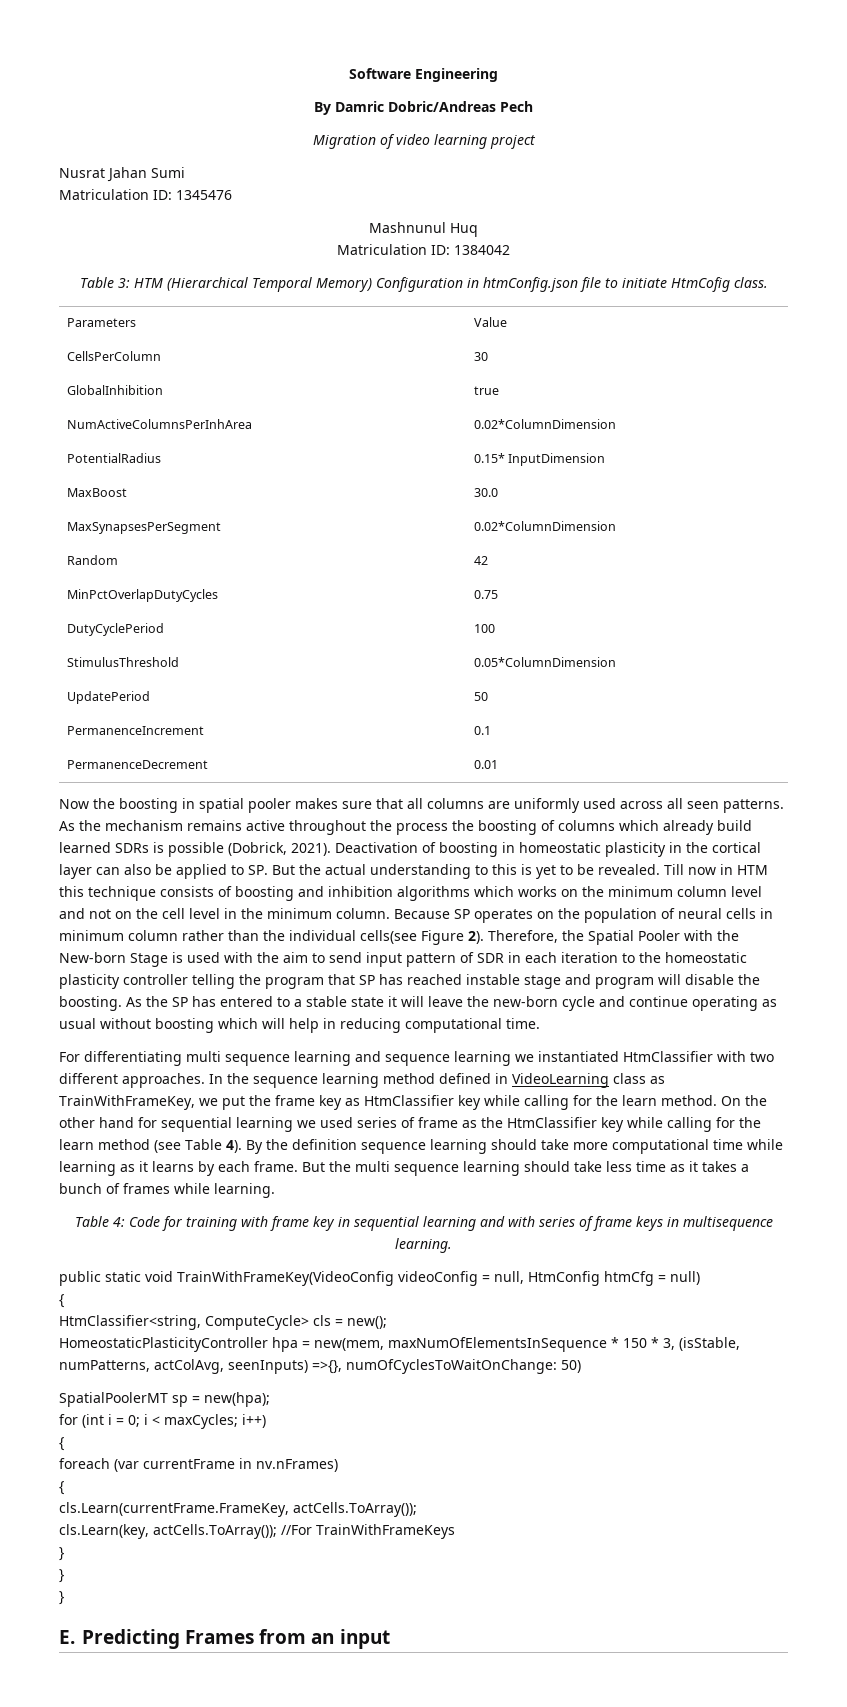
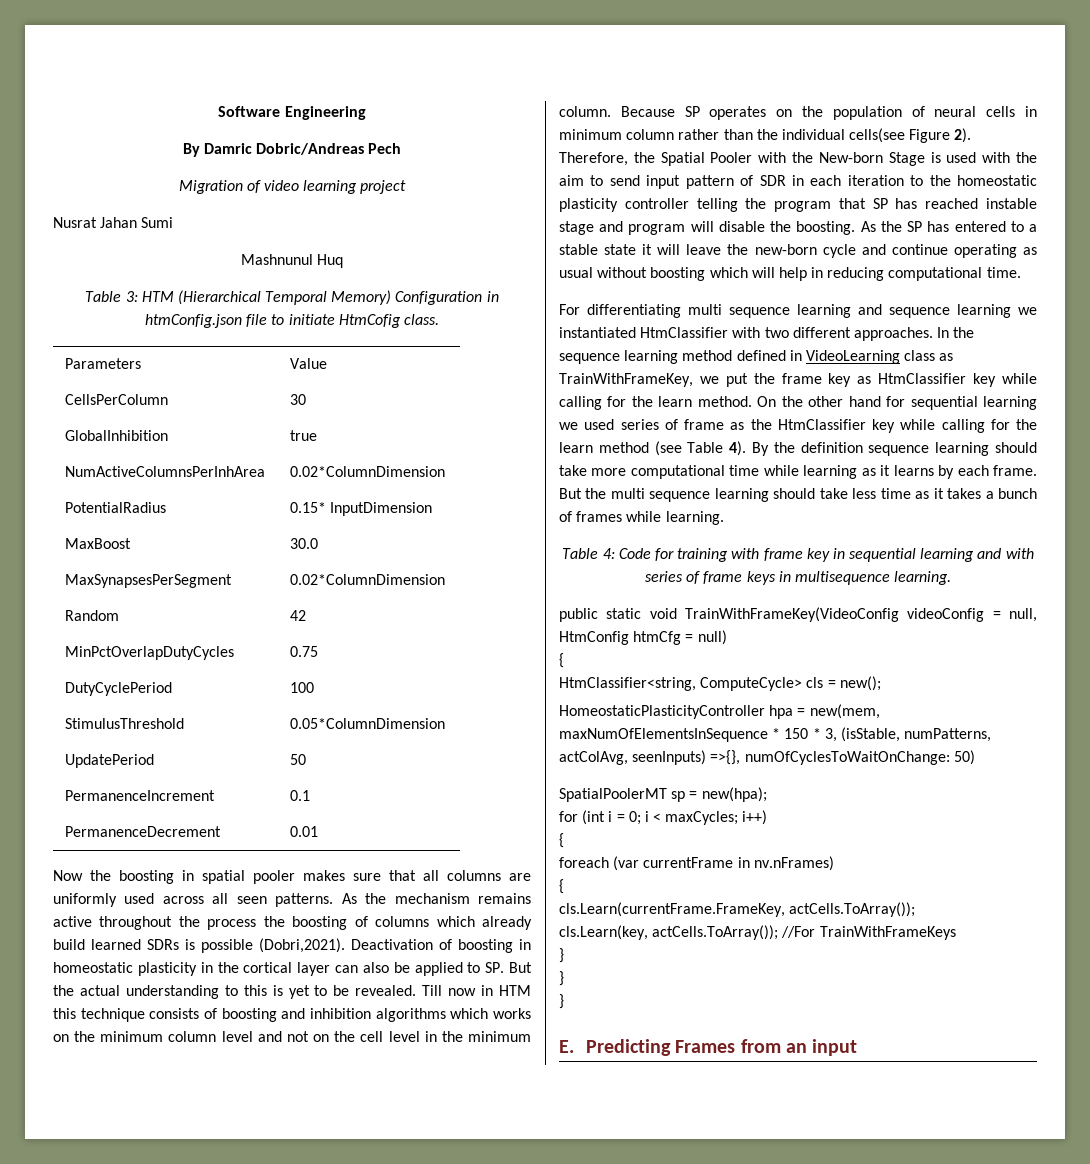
[59,189,232,200] // Matriculation ID: 1345476 -> (174, 222) none
[337,244,510,255] // Matriculation ID: 1384042 -> (344, 261) none
[228,842,331,856] (Dobrick, 2021). -> [259,938,345,953] (Dobri,2021).

